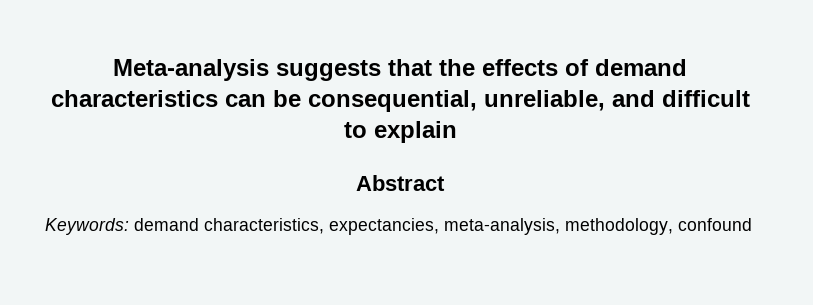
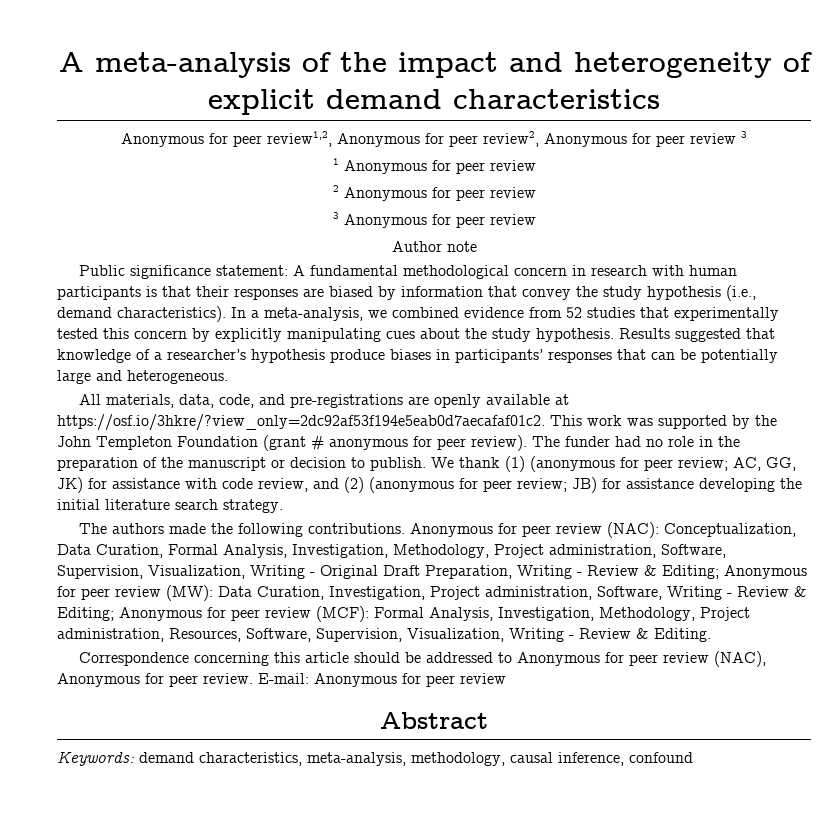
[113,59,687,81] [50,90,750,112] [343,121,457,143] Meta-analysis suggests that the effects of demand characteristics can be consequential, unreliable, and difficult to explain -> [58,52,812,78] [208,89,660,115] [121,131,747,147] [332,158,536,174] [332,185,536,201] [332,212,536,228] [391,241,477,252] [78,265,737,279] [57,285,756,301] [57,306,779,322] [57,328,775,342] [57,349,778,363] [57,370,228,384] [78,394,569,408] [57,414,777,431] [57,435,740,451] [57,456,796,472] [57,477,802,493] [57,499,283,513] [78,522,796,538] [57,544,726,558] [57,565,807,579] [57,585,807,601] [57,606,750,622] [57,628,711,642] [78,651,766,667] [57,673,506,687] A meta-analysis of the impact and heterogeneity of explicit demand characteristics // Anonymous for peer review1,2, Anonymous for peer review2, Anonymous for peer review 3 // 1 Anonymous for peer review // 2 Anonymous for peer review // 3 Anonymous for peer review // Author note // Public significance statement: A fundamental methodological concern in research with human participants is that their responses are biased by information that convey the study hypothesis (i.e., demand characteristics). In a meta-analysis, we combined evidence from 52 studies that experimentally tested this concern by explicitly manipulating cues about the study hypothesis. Results suggested that knowledge of a researcher’s hypothesis produce biases in participants’ responses that can be potentially large and heterogeneous. // All materials, data, code, and pre-registrations are openly available at https://osf.io/3hkre/?view_only=2dc92af53f194e5eab0d7aecafaf01c2. This work was supported by the John Templeton Foundation (grant # anonymous for peer review). The funder had no role in the preparation of the manuscript or decision to publish. We thank (1) (anonymous for peer review; AC, GG, JK) for assistance with code review, and (2) (anonymous for peer review; JB) for assistance developing the initial literature search strategy. // The authors made the following contributions. Anonymous for peer review (NAC): Conceptualization, Data Curation, Formal Analysis, Investigation, Methodology, Project administration, Software, Supervision, Visualization, Writing - Original Draft Preparation, Writing - Review & Editing; Anonymous for peer review (MW): Data Curation, Investigation, Project administration, Software, Writing - Review & Editing; Anonymous for peer review (MCF): Formal Analysis, Investigation, Methodology, Project administration, Resources, Software, Supervision, Visualization, Writing - Review & Editing. // Correspondence concerning this article should be addressed to Anonymous for peer review (NAC), Anonymous for peer review. E-mail: Anonymous for peer review
[329,218,439,235] expectancies, -> (302, 759) none
(673, 226) none -> [510,752,624,766] causal inference,

